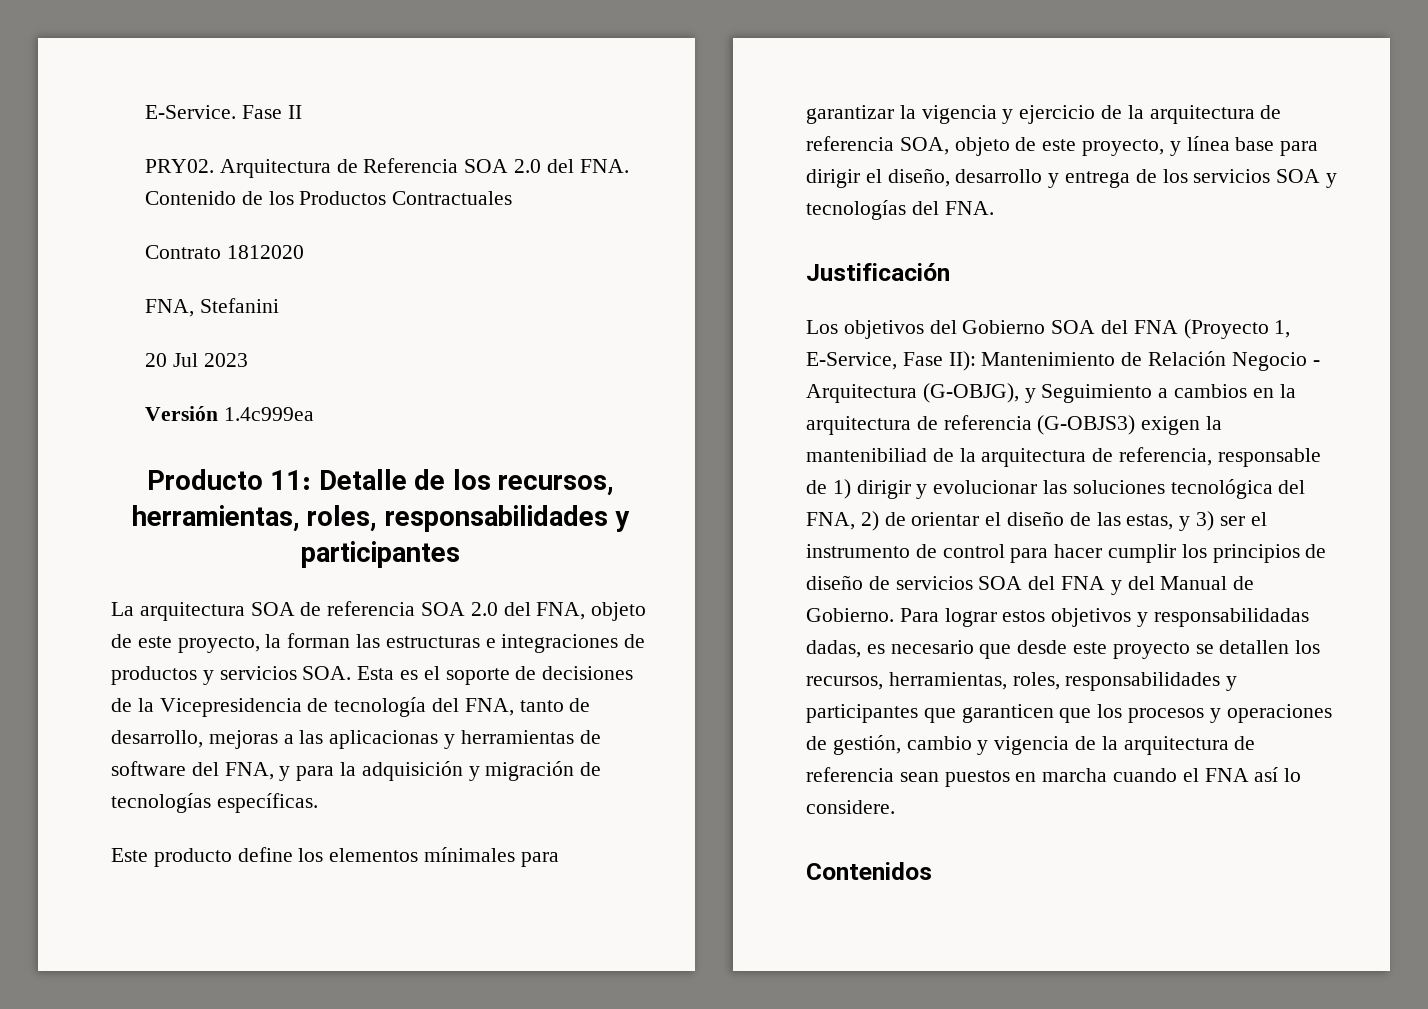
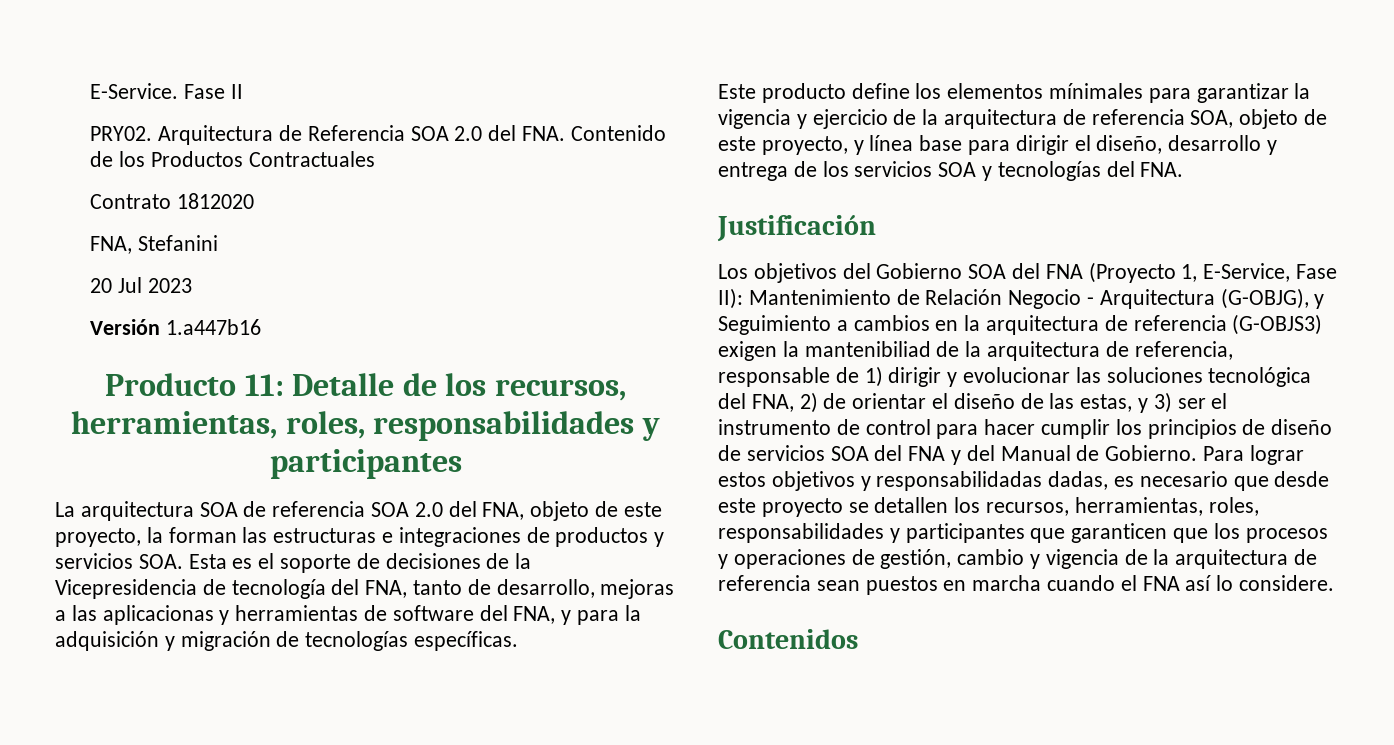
[223,407,314,421] 1.4c999ea -> [166,319,262,335] 1.a447b16

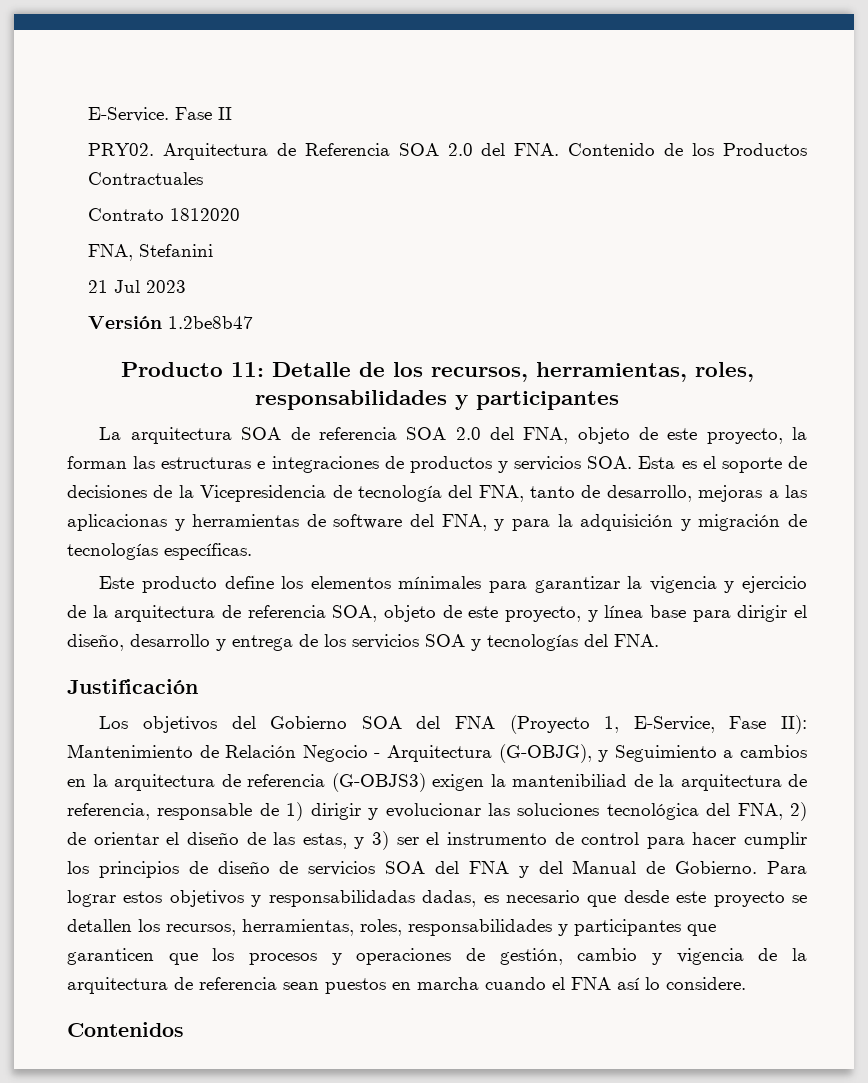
[90,278,113,293] 20 -> [87,280,108,293] 21
[166,319,262,335] 1.a447b16 -> [167,316,253,329] 1.2be8b47

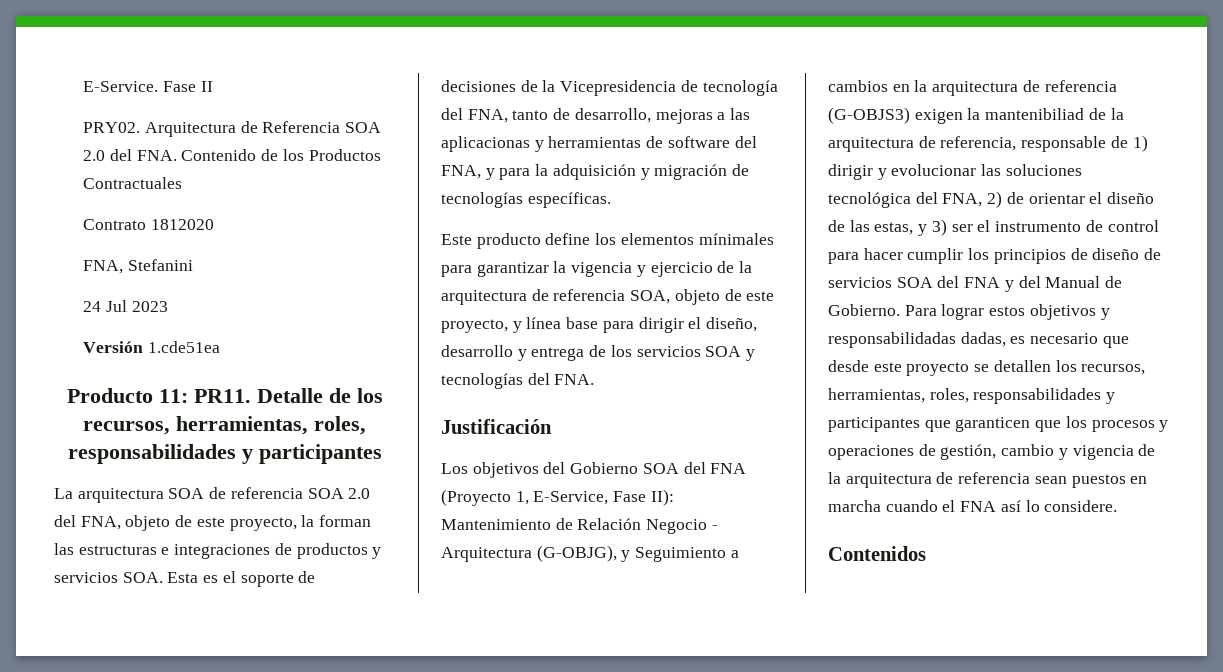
[87,280,108,293] 21 -> [83,301,102,312] 24
[167,316,253,329] 1.2be8b47 -> [148,341,221,353] 1.cde51ea
(264, 369) none -> [193,389,251,403] PR11.

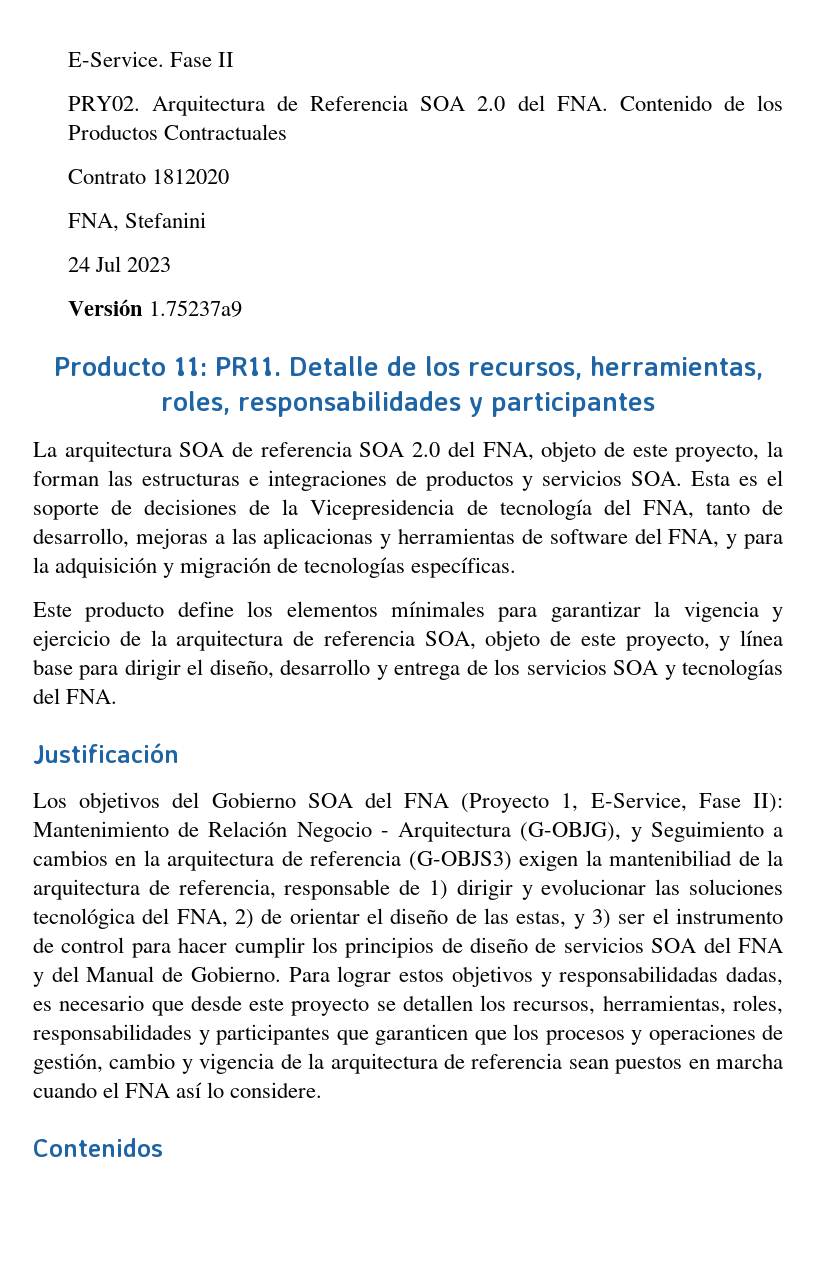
[148,341,221,353] 1.cde51ea -> [148,300,242,317] 1.75237a9

